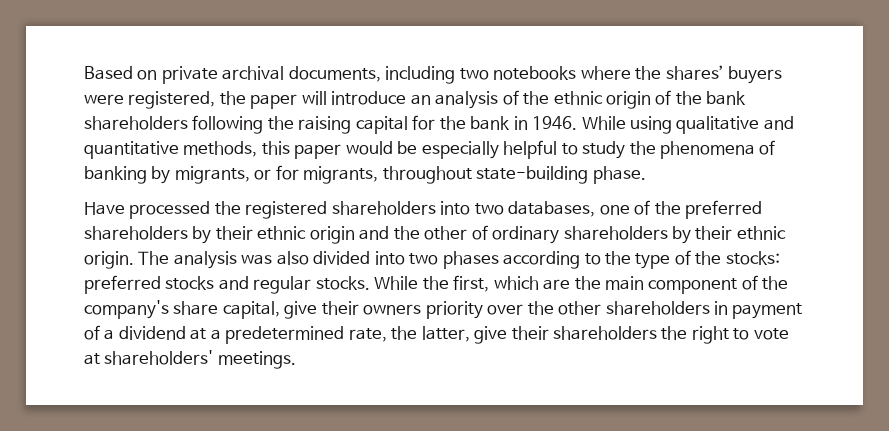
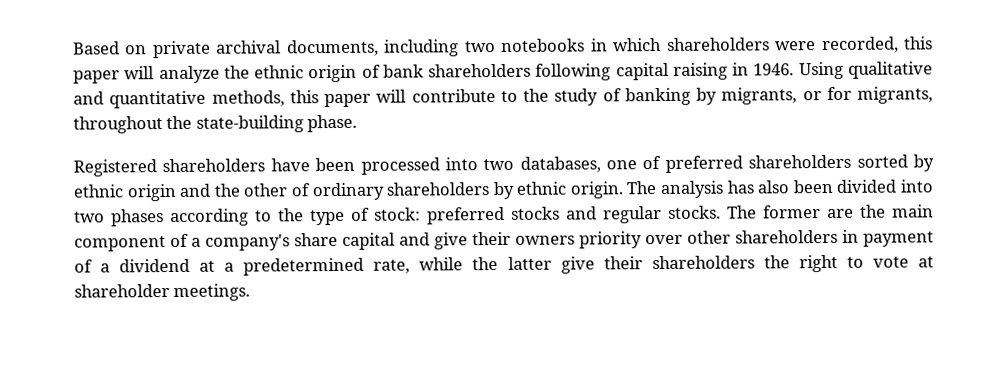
[580,65,783,84] [84,90,519,109] where the shares’ buyers were registered, the paper will introduce an analysis of -> [590,36,933,54] [73,65,220,84] in which shareholders were recorded, this paper will analyze
[675,91,702,105] the -> (381, 71) none
[267,115,672,134] the raising capital for the bank in 1946. While using -> [615,61,844,81] capital raising in 1946. Using
[345,140,755,159] would be especially helpful to study the phenomena -> [376,88,599,106] will contribute to the study
(472, 175) none -> [166,115,193,130] the
[84,201,436,219] Have processed the registered shareholders -> [73,157,440,177] Registered shareholders have been processed
[654,201,681,215] the -> (662, 163) none
[192,226,253,244] by their -> [856,154,934,172] sorted by
[695,226,733,240] their -> (515, 190) none
[241,251,309,265] was also -> [726,179,833,194] has also been
[695,251,780,265] the stocks: -> [374,207,421,221] stock:
[374,275,539,292] While the first, which -> [727,205,821,219] The former
[762,276,789,290] the -> [191,237,201,247] a
[222,301,280,319] capital, -> [342,232,430,250] capital and
[527,301,554,315] the -> (683, 239) none
[391,326,470,342] the latter, -> [419,256,552,271] while the latter
[104,350,214,365] shareholders' -> [74,284,170,298] shareholder

